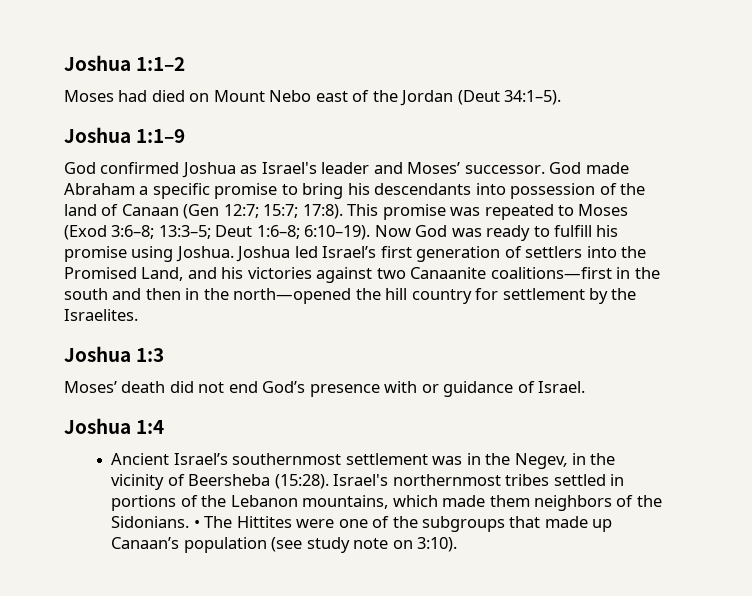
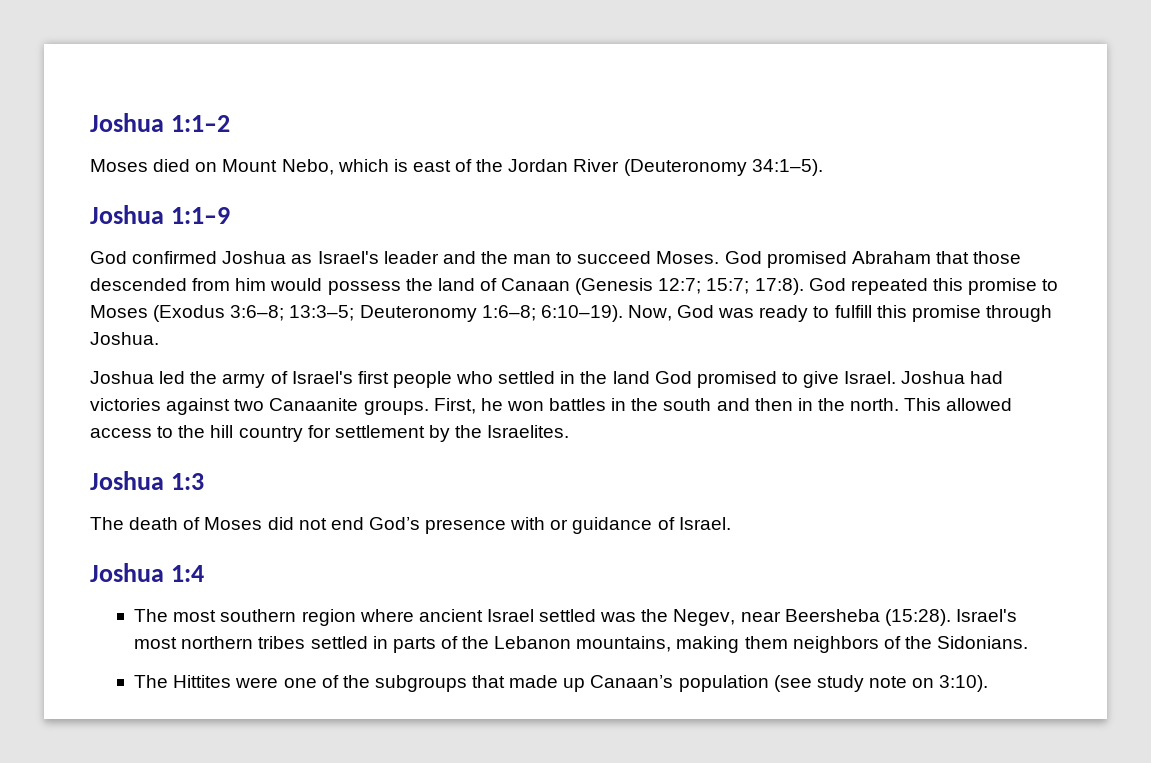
[118,90,148,102] had -> (148, 165) none
[269,90,312,102] Nebo -> [281,159,408,175] Nebo, which is
[457,90,500,105] (Deut -> [573,159,747,176] River (Deuteronomy
[407,162,629,174] [64,183,617,199] Moses’ successor. God made Abraham a specific promise to bring his descendants into possession of -> [480,251,1022,268] [90,278,401,295] the man to succeed Moses. God promised Abraham that those descended from him would possess
[183,204,220,219] (Gen -> [575,278,654,295] (Genesis
[347,204,554,220] This promise was repeated -> [808,278,1038,295] God repeated this promise
[64,225,107,240] (Exod -> [153,305,226,322] (Exodus
[215,225,253,237] Deut -> [359,305,477,322] Deuteronomy
[374,225,411,237] Now -> [627,305,672,321] Now,
[596,225,619,237] [64,246,174,262] his promise using -> [876,305,1052,322] this promise through
(234, 254) none -> (159, 338) //
[322,246,647,262] [64,267,612,283] Israel’s first generation of settlers into the Promised Land, and his victories against two Canaanite coalitions—first -> [190,371,1004,388] [90,398,607,415] the army of Israel's first people who settled in the land God promised to give Israel. Joshua had victories against two Canaanite groups. First, he won battles
[233,288,352,304] north—opened -> [850,398,1013,411] [90,426,174,438] north. This allowed access to
[64,381,166,393] Moses’ death -> [90,517,263,530] The death of Moses
[111,453,616,469] [111,474,185,490] Ancient Israel’s southernmost settlement was in the Negev, in the vicinity of -> [134,609,781,626] The most southern region where ancient Israel settled was the Negev, near
[392,474,501,486] northernmost -> [134,636,254,649] most northern
[111,495,177,511] portions -> [392,637,436,653] parts
[392,495,486,507] which made -> [676,636,740,653] making
[193,520,200,528] • -> (1029, 642) //

